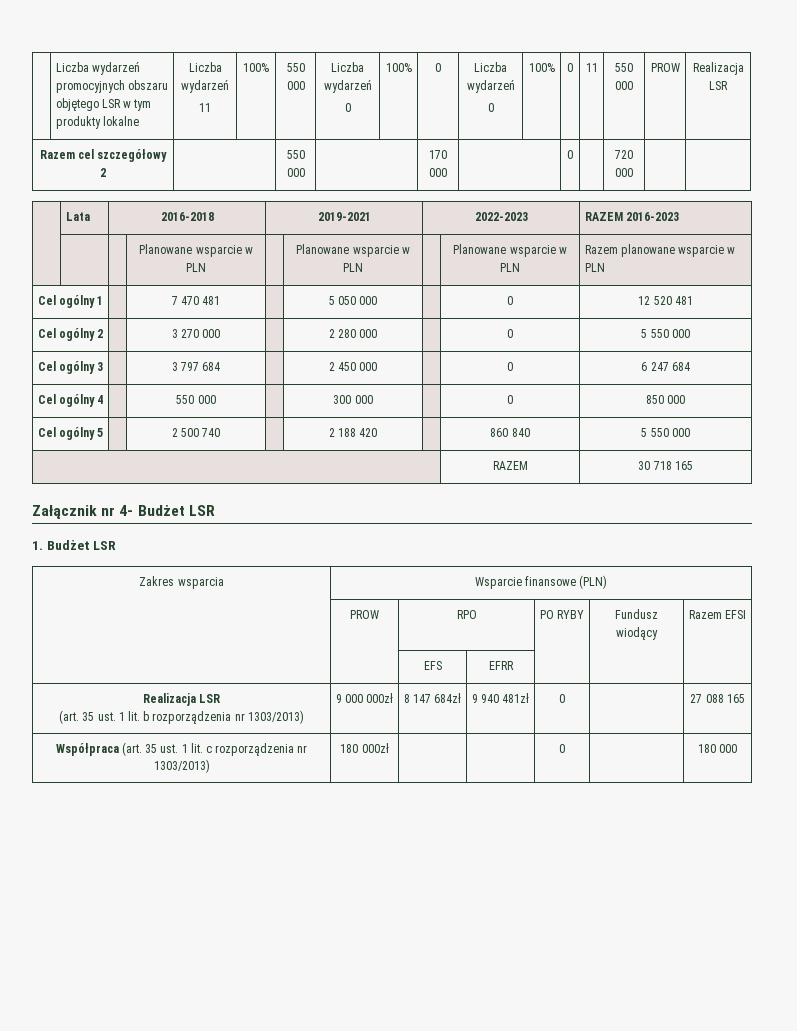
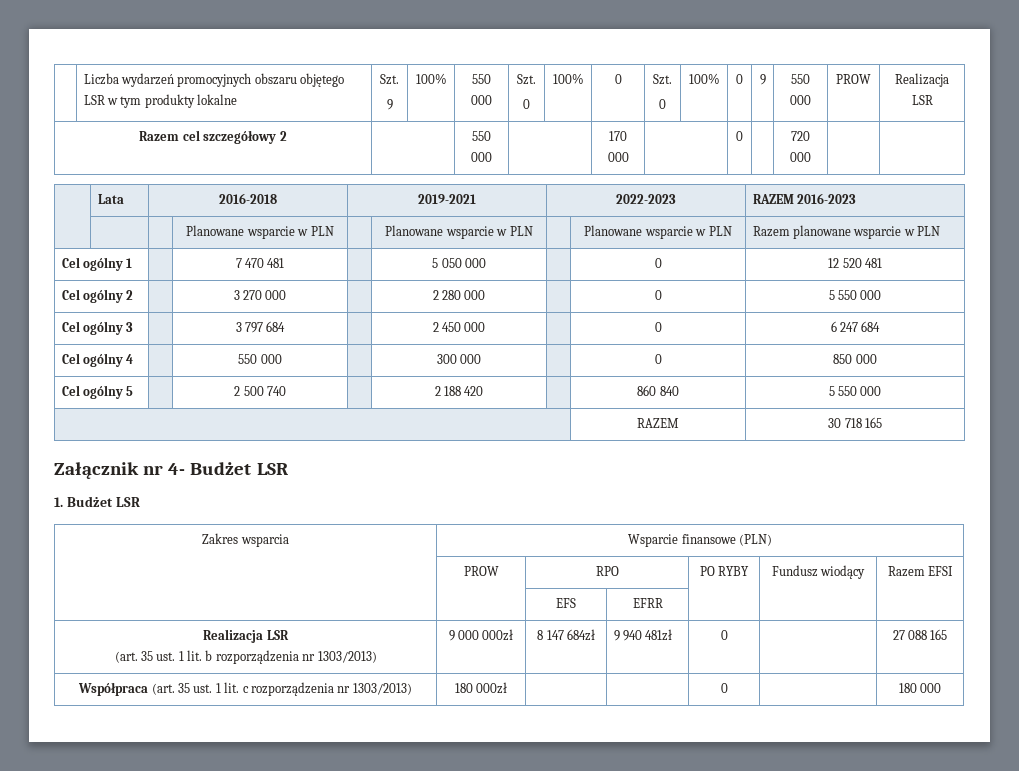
[188,62,222,72] [181,80,229,93] [199,103,211,112] Liczba wydarzeń // 11 -> [380,74,399,85] [386,99,393,110] Szt. // 9
[331,62,364,72] [323,80,372,93] [344,103,351,112] [385,63,412,72] [435,63,441,72] [474,62,507,72] [466,80,515,93] [487,103,494,112] [528,63,555,72] [567,63,573,72] [585,63,598,72] Liczba wydarzeń // 0 | 100% | 0 | Liczba wydarzeń // 0 | 100% | 0 | 11 -> [517,74,536,85] [523,99,530,109] [552,73,584,84] [614,74,622,84] [653,74,672,85] [659,99,666,109] [688,73,720,84] [736,74,743,84] [759,74,766,85] Szt. // 0 | 100% | 0 | Szt. // 0 | 100% | 0 | 9

